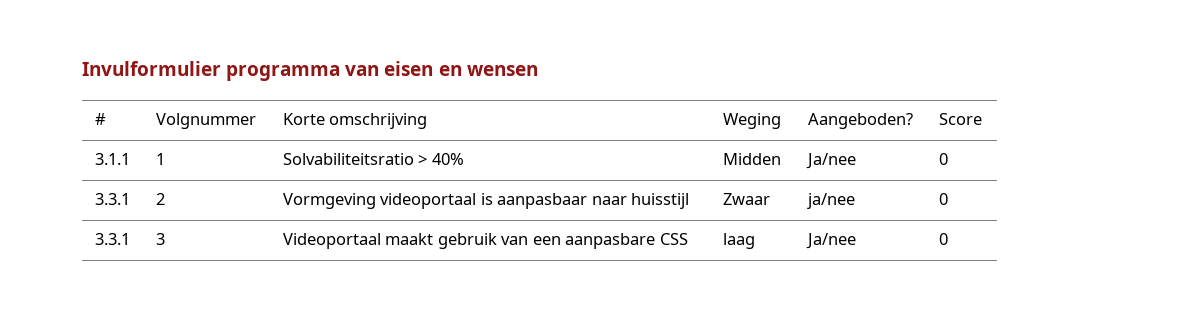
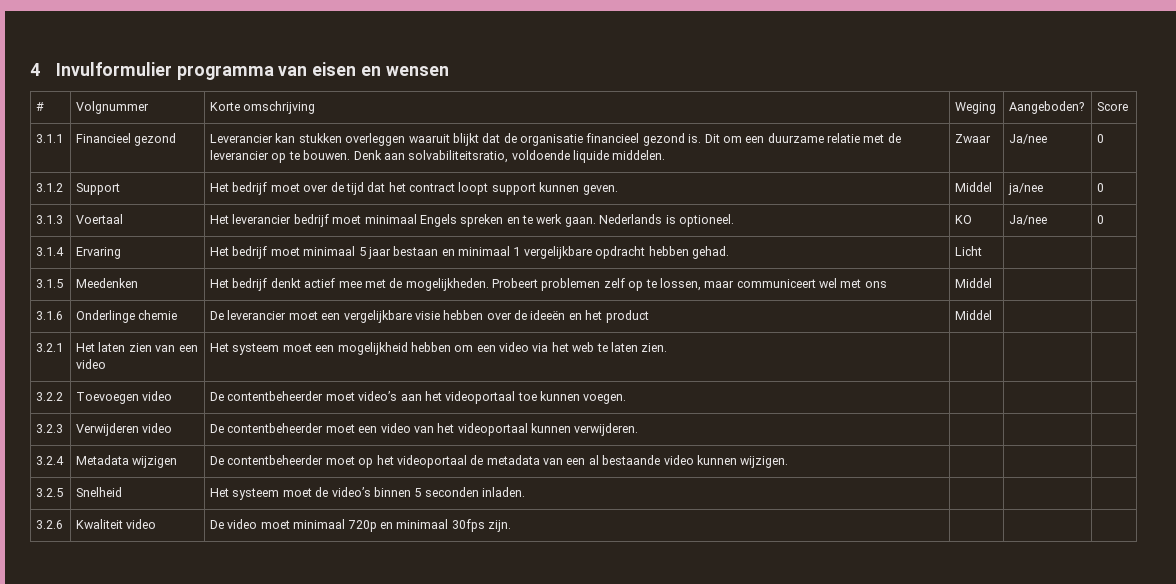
(82, 68) none -> [30,63,40,76] 4
[155,153,165,165] [282,153,464,165] [722,153,781,165] [805,153,856,169] [938,153,948,165] [94,193,130,205] [155,193,165,205] [282,193,690,209] [722,193,770,205] [806,193,855,209] [938,193,948,205] [94,233,130,245] [155,233,165,245] [282,233,688,249] [722,233,755,249] [805,233,856,249] [938,233,948,245] 1 | Solvabiliteitsratio > 40% | Midden | Ja/nee | 0 // 3.3.1 | 2 | Vormgeving videoportaal is aanpasbaar naar huisstijl | Zwaar | ja/nee | 0 // 3.3.1 | 3 | Videoportaal maakt gebruik van een aanpasbare CSS | laag | Ja/nee | 0 -> [76,133,177,146] [210,133,901,146] [210,150,666,163] [955,134,992,143] [1009,134,1048,144] [1097,134,1105,143] [36,183,64,192] [76,183,121,195] [210,182,618,195] [955,182,993,192] [1008,183,1044,195] [1097,183,1105,192] [36,215,64,224] [76,214,124,224] [210,214,734,227] [955,215,973,224] [1009,215,1048,225] [1097,215,1105,224] [36,247,65,256] [76,247,122,259] [210,246,729,259] [955,246,983,256] [36,279,64,288] [76,278,139,288] [210,278,887,291] [955,278,993,288] [36,311,64,320] [76,310,178,323] [210,310,649,323] [955,310,993,320] [36,343,64,352] [76,342,198,352] [76,359,107,369] [210,342,668,355] [36,392,64,401] [76,391,173,404] [210,391,627,404] [36,424,64,433] [76,423,173,436] [210,423,639,436] [36,456,65,465] [76,455,178,468] [210,455,789,468] [36,488,64,497] [76,487,123,497] [210,487,526,500] [36,520,64,529] [76,519,157,529] [210,519,512,532] Financieel gezond | Leverancier kan stukken overleggen waaruit blijkt dat de organisatie financieel gezond is. Dit om een duurzame relatie met de leverancier op te bouwen. Denk aan solvabiliteitsratio, voldoende liquide middelen. | Zwaar | Ja/nee | 0 // 3.1.2 | Support | Het bedrijf moet over de tijd dat het contract loopt support kunnen geven. | Middel | ja/nee | 0 // 3.1.3 | Voertaal | Het leverancier bedrijf moet minimaal Engels spreken en te werk gaan. Nederlands is optioneel. | KO | Ja/nee | 0 // 3.1.4 | Ervaring | Het bedrijf moet minimaal 5 jaar bestaan en minimaal 1 vergelijkbare opdracht hebben gehad. | Licht | | // 3.1.5 | Meedenken | Het bedrijf denkt actief mee met de mogelijkheden. Probeert problemen zelf op te lossen, maar communiceert wel met ons | Middel | | // 3.1.6 | Onderlinge chemie | De leverancier moet een vergelijkbare visie hebben over de ideeën en het product | Middel | | // 3.2.1 | Het laten zien van een video | Het systeem moet een mogelijkheid hebben om een video via het web te laten zien. | | | // 3.2.2 | Toevoegen video | De contentbeheerder moet video’s aan het videoportaal toe kunnen voegen. | | | // 3.2.3 | Verwijderen video | De contentbeheerder moet een video van het videoportaal kunnen verwijderen. | | | // 3.2.4 | Metadata wijzigen | De contentbeheerder moet op het videoportaal de metadata van een al bestaande video kunnen wijzigen. | | | // 3.2.5 | Snelheid | Het systeem moet de video’s binnen 5 seconden inladen. | | | // 3.2.6 | Kwaliteit video | De video moet minimaal 720p en minimaal 30fps zijn. | | |

